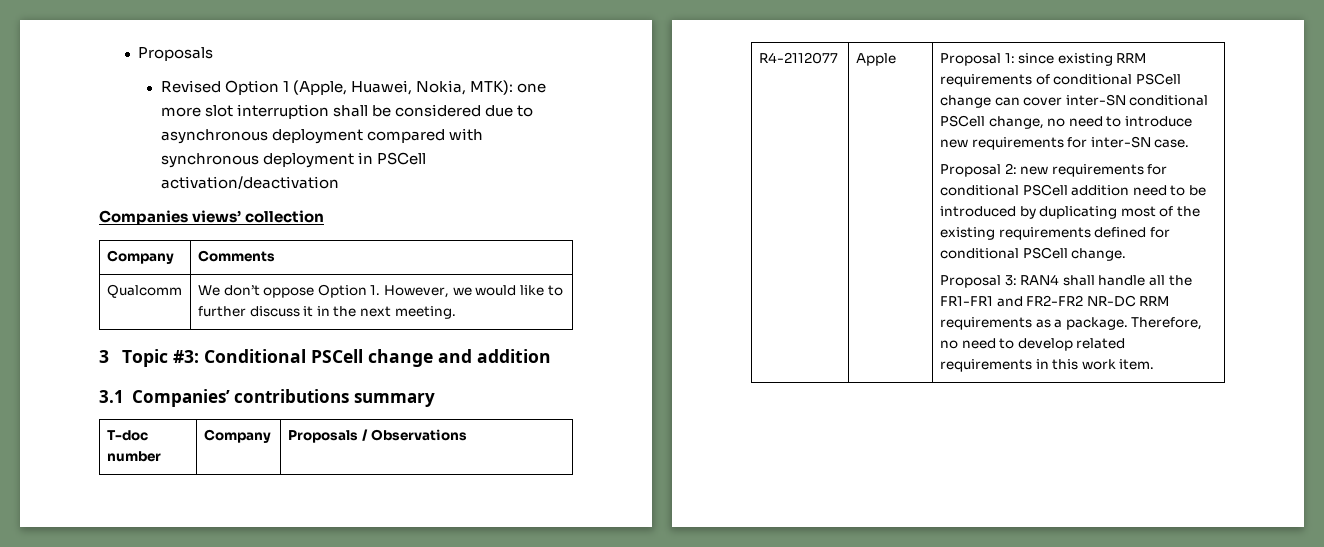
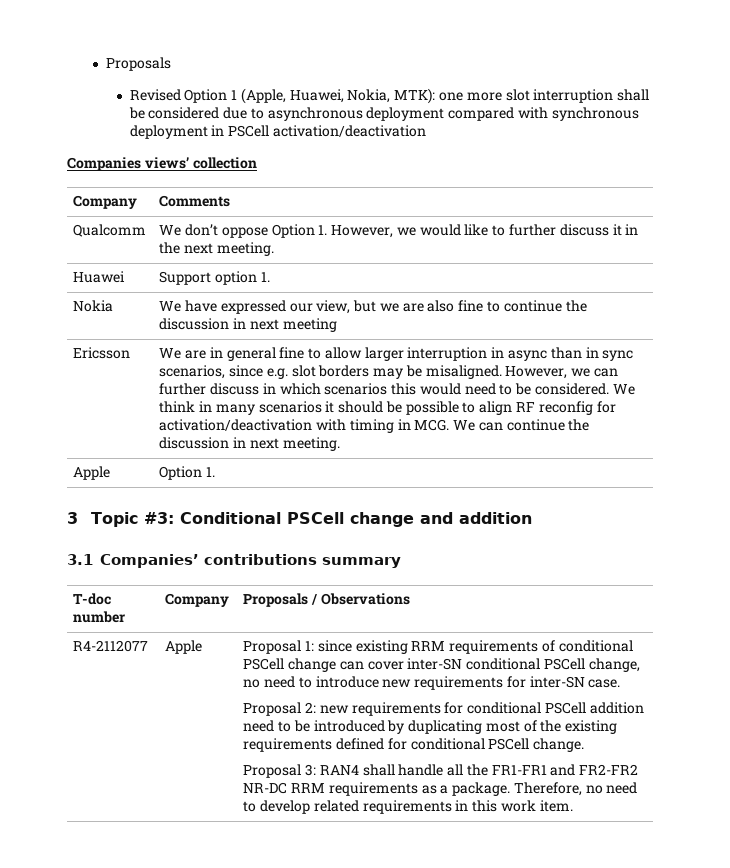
(456, 312) none -> [73,271,126,283] [159,271,270,285] [73,300,114,312] [159,300,587,314] [159,318,337,332] [73,347,131,359] [159,347,634,361] [159,365,618,379] [159,383,635,395] [159,401,616,415] [159,419,590,433] [159,437,340,451] [73,466,111,480] [159,466,215,480] // Huawei | Support option 1. // Nokia | We have expressed our view, but we are also fine to continue the discussion in next meeting // Ericsson | We are in general fine to allow larger interruption in async than in sync scenarios, since e.g. slot borders may be misaligned. However, we can further discuss in which scenarios this would need to be considered. We think in many scenarios it should be possible to align RF reconfig for activation/deactivation with timing in MCG. We can continue the discussion in next meeting. // Apple | Option 1.

